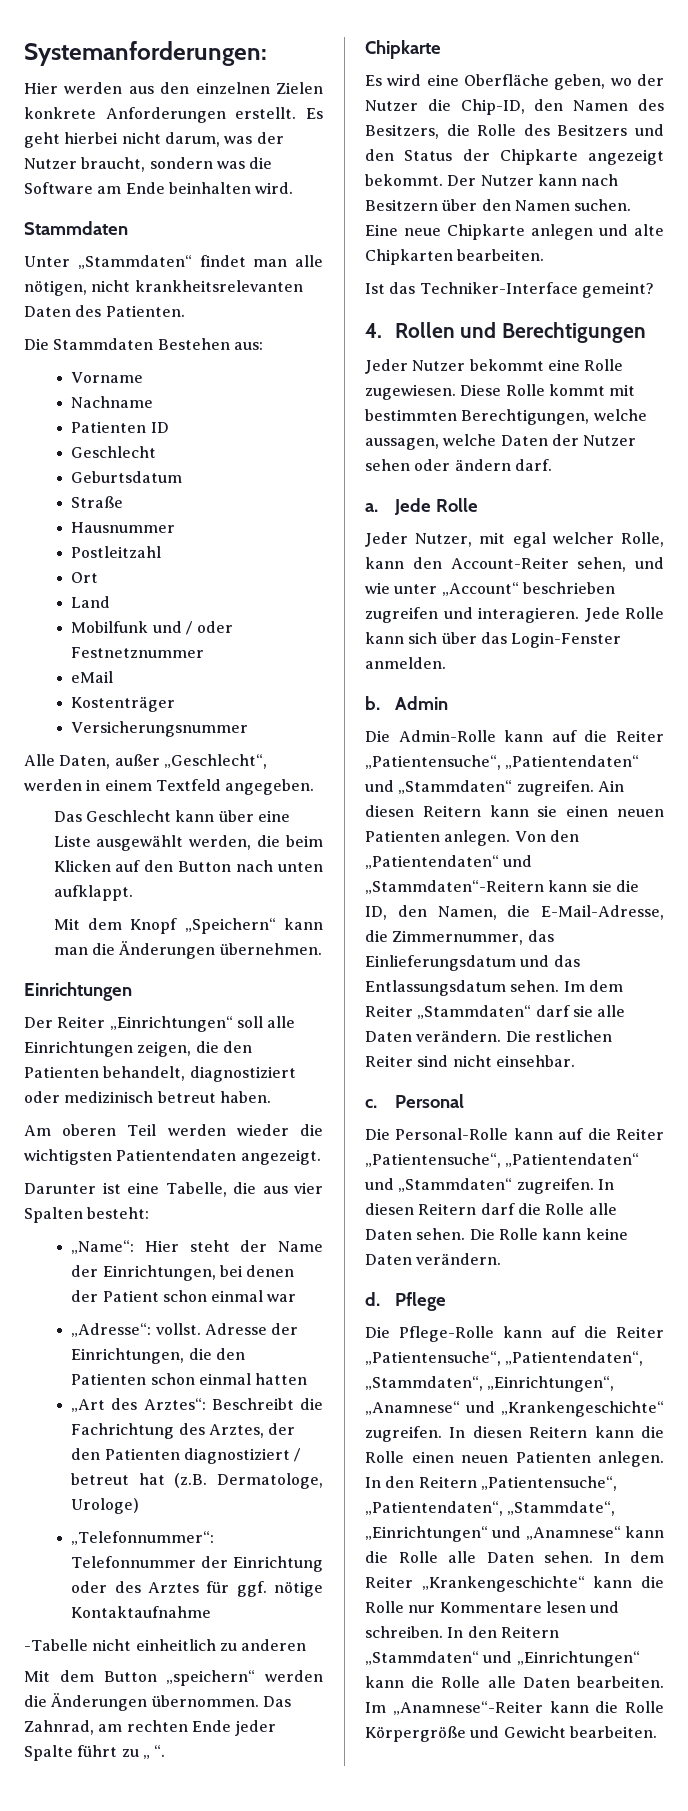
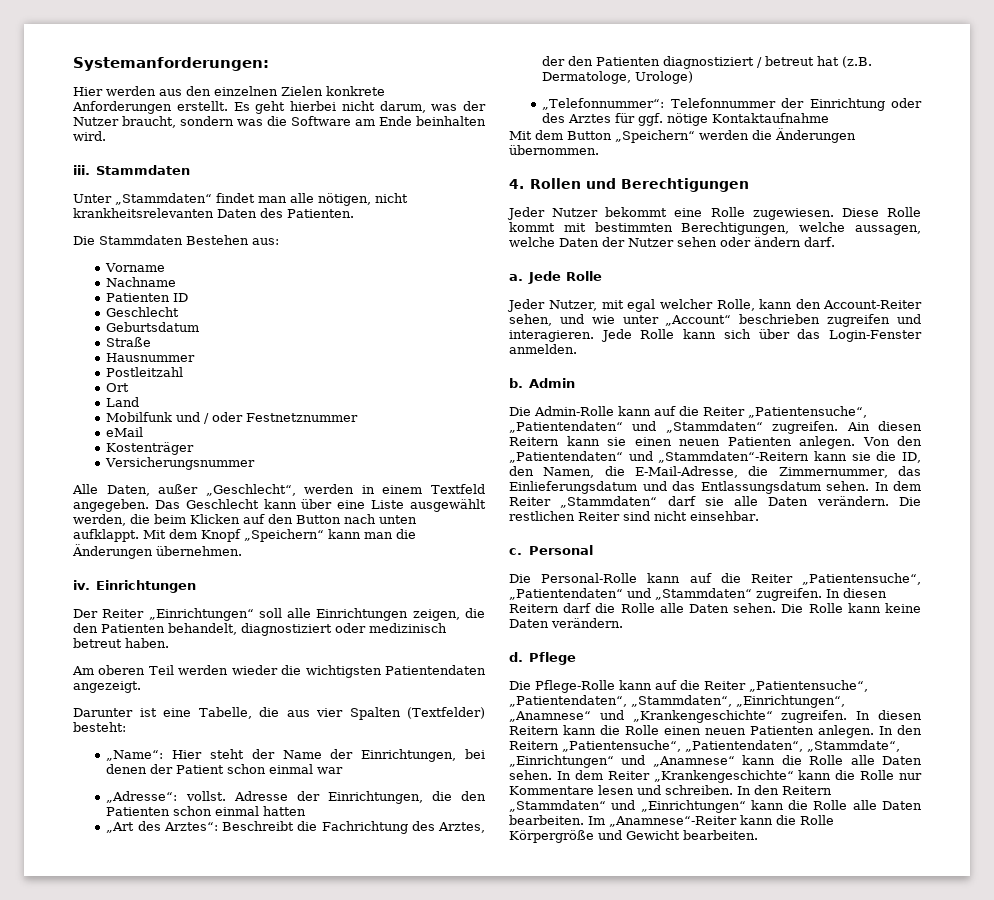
(294, 188) none -> [73,165,90,175] iii.
(315, 787) // -> (149, 505) none
(133, 893) // -> (139, 535) none
(322, 949) none -> [73,580,90,590] iv.
(83, 1215) none -> [407,707,485,719] (Textfelder)
[24,1639,307,1651] // -Tabelle nicht einheitlich zu anderen -> (830, 118) none
[166,1670,256,1686] „speichern“ -> [615,130,695,143] „Speichern“
[262,1696,291,1707] [24,1720,277,1736] [24,1745,166,1761] [365,40,441,59] [365,74,664,90] [365,99,664,115] [365,124,664,139] [365,149,664,165] [365,174,619,186] [365,199,632,211] [365,224,664,240] [365,249,545,265] [365,282,654,298] Das Zahnrad, am rechten Ende jeder Spalte führt zu „ “. // Chipkarte // Es wird eine Oberfläche geben, wo der Nutzer die Chip-ID, den Namen des Besitzers, die Rolle des Besitzers und den Status der Chipkarte angezeigt bekommt. Der Nutzer kann nach Besitzern über den Namen suchen. Eine neue Chipkarte anlegen und alte Chipkarten bearbeiten. // Ist das Techniker-Interface gemeint? -> (599, 150) none
[563,981,585,992] Im -> [874,482,889,491] In

